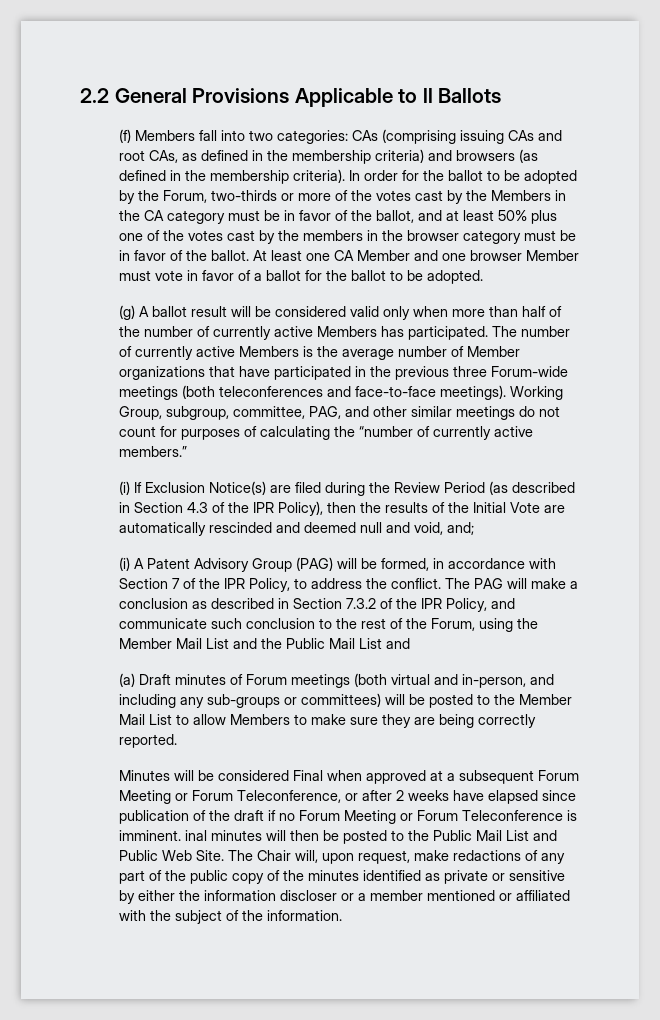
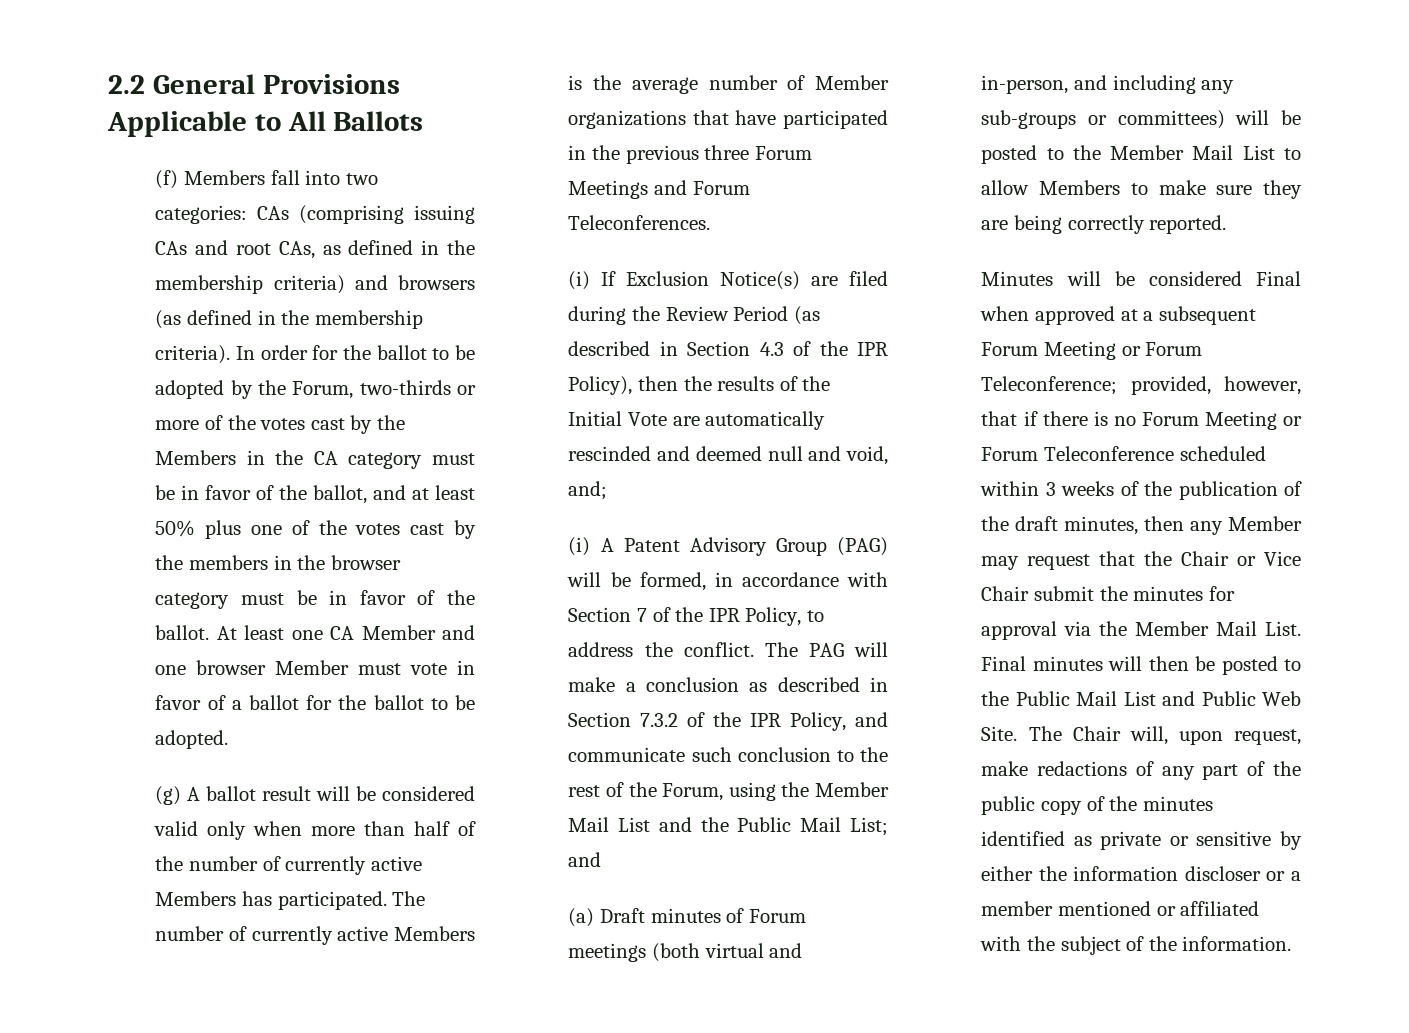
[422,88,433,103] ll -> [287,111,326,131] All
[490,366,568,377] [118,385,563,400] [118,406,560,420] [118,426,533,440] [118,446,187,457] Forum-wide meetings (both teleconferences and face-to-face meetings). Working Group, subgroup, committee, PAG, and other similar meetings do not count for purposes of calculating the “number of currently active members.” -> [754,146,812,160] [568,180,750,199] [568,215,711,230] Forum Meetings and Forum Teleconferences.
[358,638,382,649] List -> [850,817,888,836] List;
[236,790,576,804] [118,810,276,824] Teleconference, or after 2 weeks have elapsed since publication of the draft if -> [981,376,1301,395] [981,411,1108,426] Teleconference; provided, however, that if there is
[566,810,577,821] [118,830,207,841] is imminent. inal -> [1179,446,1266,461] [980,481,1302,500] [981,516,1302,535] [981,551,1301,570] [981,586,1235,601] [981,621,1301,640] [981,656,1027,671] scheduled within 3 weeks of the publication of the draft minutes, then any Member may request that the Chair or Vice Chair submit the minutes for approval via the Member Mail List. Final

